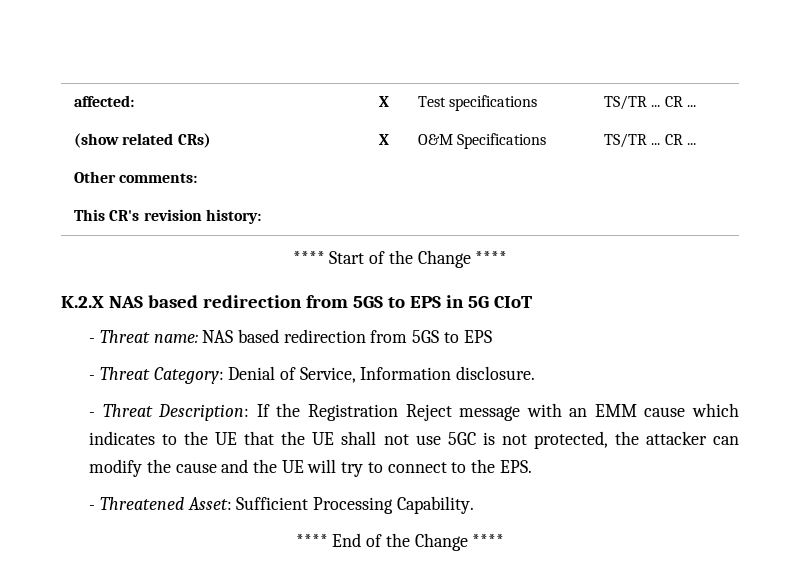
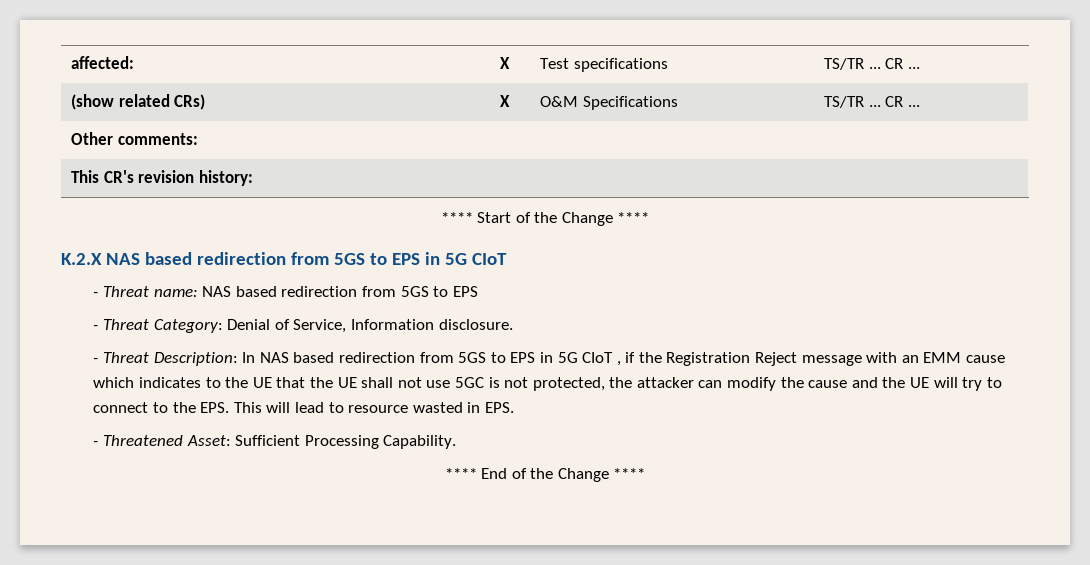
[256,404,270,417] If -> [242,352,636,366] In NAS based redirection from 5GS to EPS in 5G CIoT , if
(532, 466) none -> [233,402,514,413] This will lead to resource wasted in EPS.

